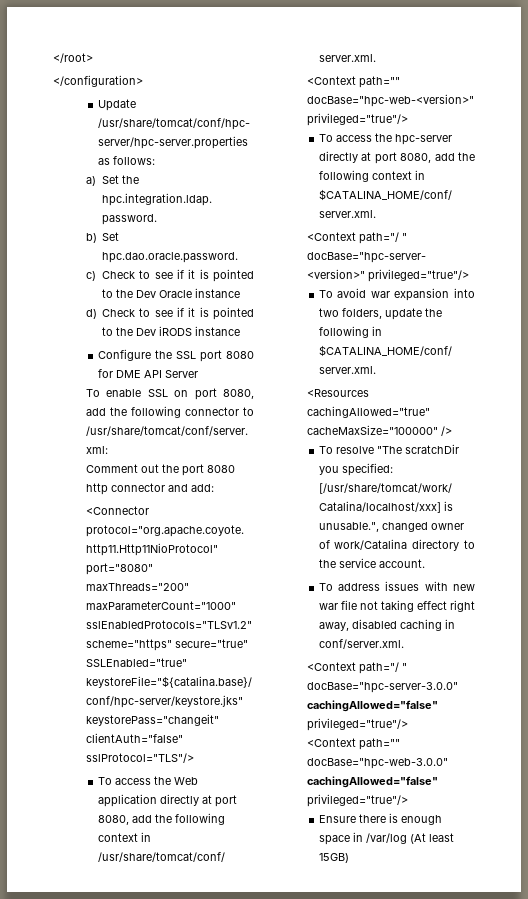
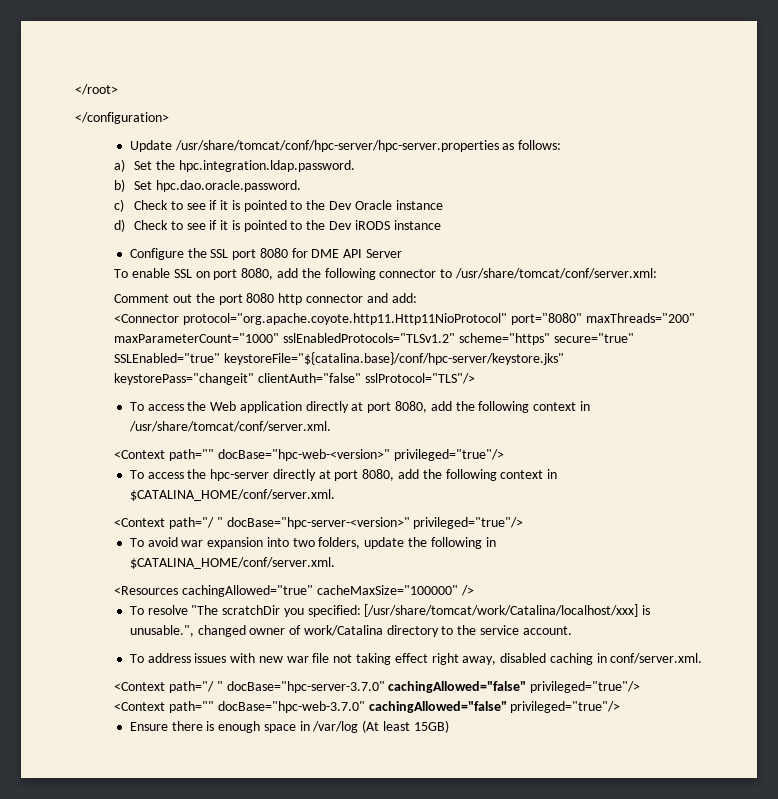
[306,682,458,693] docBase="hpc-server-3.0.0" -> [226,681,385,693] docBase="hpc-server-3.7.0"
[306,758,448,769] docBase="hpc-web-3.0.0" -> [217,701,365,713] docBase="hpc-web-3.7.0"

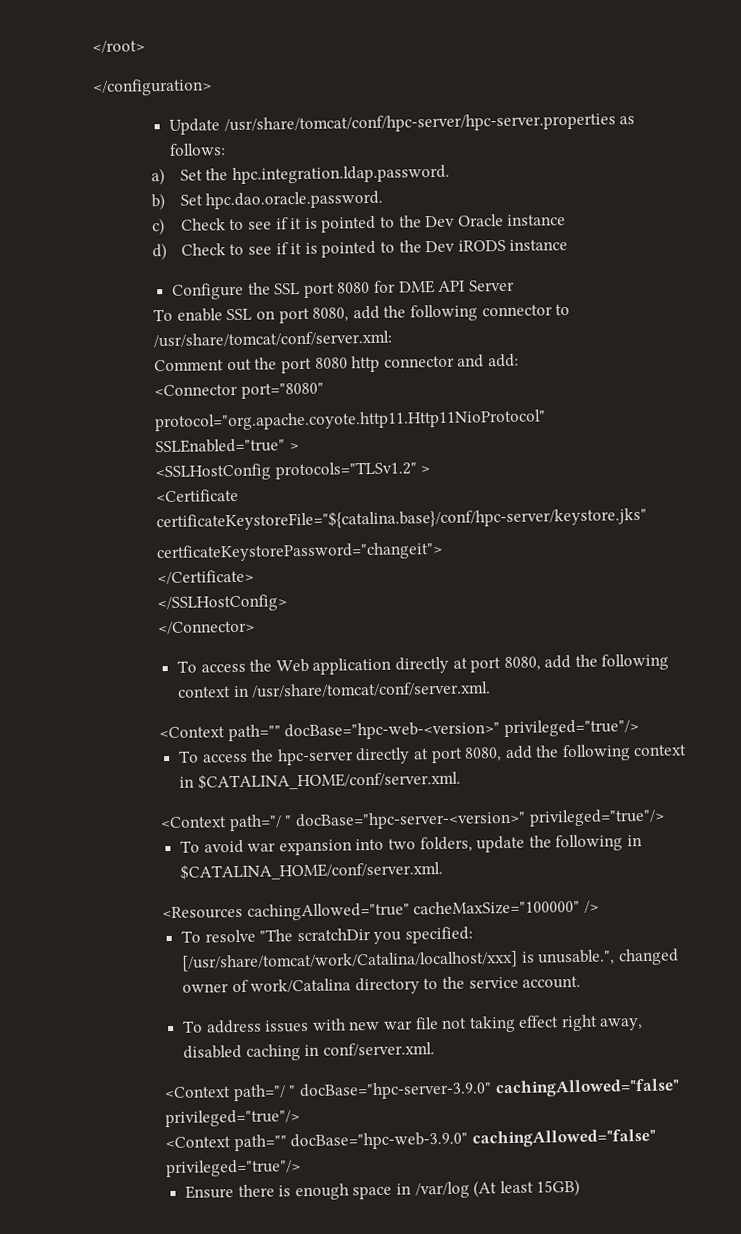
(180, 318) none -> [240,382,324,399] port="8080" //
[510,313,695,325] [114,333,634,345] [114,352,565,365] [114,373,475,385] port="8080" maxThreads="200" maxParameterCount="1000" sslEnabledProtocols="TLSv1.2" scheme="https" secure="true" SSLEnabled="true" keystoreFile="${catalina.base}/conf/hpc-server/keystore.jks" keystorePass="changeit" clientAuth="false" sslProtocol="TLS"/> -> [155,438,299,454] [155,461,431,482] [156,488,240,503] [156,506,648,532] [156,541,444,563] [157,569,255,585] [157,594,288,613] [158,620,256,635] // SSLEnabled="true" > // <SSLHostConfig protocols="TLSv1.2" > // <Certificate certificateKeystoreFile="${catalina.base}/conf/hpc-server/keystore.jks" // certficateKeystorePassword="changeit"> // </Certificate> // </SSLHostConfig> // </Connector>
[226,681,385,693] docBase="hpc-server-3.7.0" -> [299,1081,493,1101] docBase="hpc-server-3.9.0"
[217,701,365,713] docBase="hpc-web-3.7.0" -> [290,1131,469,1151] docBase="hpc-web-3.9.0"

